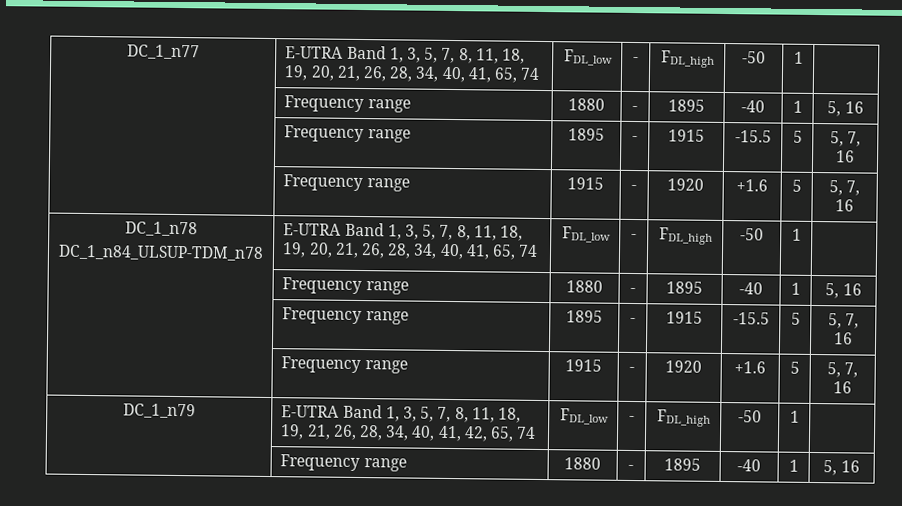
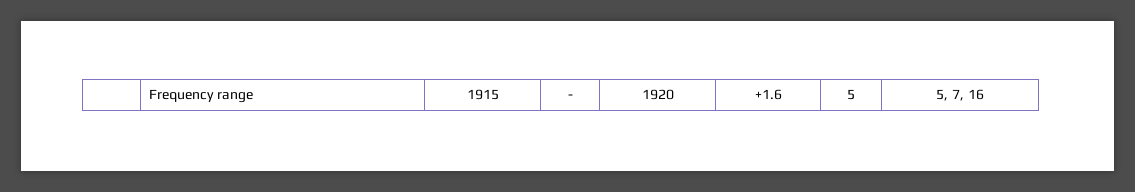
[127,44,200,60] [285,45,525,64] [284,65,541,83] [563,49,613,66] [633,56,639,63] [660,50,715,68] [742,51,766,64] [793,51,804,64] [284,95,411,113] [568,98,605,111] [632,105,638,112] [668,99,705,112] [741,100,765,113] [792,100,803,113] [827,101,864,117] [284,125,411,143] [568,128,605,141] [632,135,638,142] [668,129,705,142] [734,130,772,143] [792,130,803,143] [829,131,862,147] [836,150,855,163] DC_1_n77 | E-UTRA Band 1, 3, 5, 7, 8, 11, 18, 19, 20, 21, 26, 28, 34, 40, 41, 65, 74 | FDL_low | - | FDL_high | -50 | 1 | // | Frequency range | 1880 | - | 1895 | -40 | 1 | 5, 16 // | Frequency range | 1895 | - | 1915 | -15.5 | 5 | 5, 7, 16 // -> (148, 95) none
[125,221,198,237] [57,244,264,261] [283,222,523,241] [282,242,539,260] [561,226,611,243] [631,233,637,240] [658,227,713,245] [740,228,764,241] [791,228,802,241] [282,277,409,295] [566,280,603,293] [630,287,636,294] [666,281,703,294] [739,282,763,295] [790,282,801,295] [825,283,862,299] [282,307,409,325] [566,310,603,323] [630,317,636,324] [666,311,703,324] [732,312,770,325] [790,312,801,325] [827,313,860,329] [834,332,853,345] [281,356,408,374] [565,359,602,372] [629,366,635,373] [665,360,702,373] [734,361,766,374] [789,361,800,374] [826,362,859,378] [833,381,852,394] [123,403,196,419] [281,404,521,423] [280,424,537,442] [559,408,609,425] [629,415,635,422] [656,409,711,427] [738,410,762,423] [789,410,800,423] [280,454,407,472] [564,457,601,470] [628,464,634,471] [664,458,701,471] [737,459,761,472] [788,459,799,472] [823,460,860,476] // DC_1_n78 // DC_1_n84_ULSUP-TDM_n78 | E-UTRA Band 1, 3, 5, 7, 8, 11, 18, 19, 20, 21, 26, 28, 34, 40, 41, 65, 74 | FDL_low | - | FDL_high | -50 | 1 | // | Frequency range | 1880 | - | 1895 | -40 | 1 | 5, 16 // | Frequency range | 1895 | - | 1915 | -15.5 | 5 | 5, 7, 16 // | Frequency range | 1915 | - | 1920 | +1.6 | 5 | 5, 7, 16 // DC_1_n79 | E-UTRA Band 1, 3, 5, 7, 8, 11, 18, 19, 21, 26, 28, 34, 40, 41, 42, 65, 74 | FDL_low | - | FDL_high | -50 | 1 | // | Frequency range | 1880 | - | 1895 | -40 | 1 | 5, 16 -> (984, 94) none

